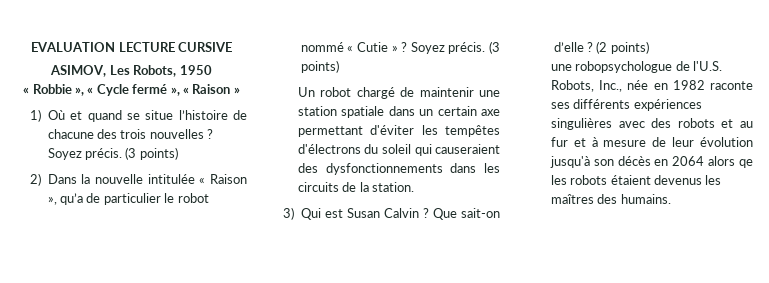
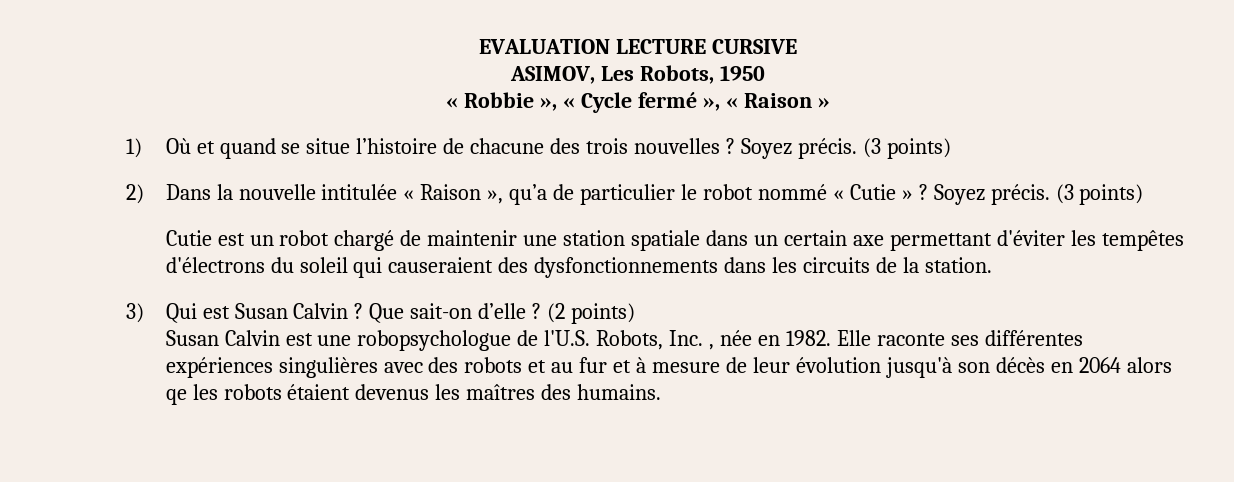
[297,87,315,97] Un -> [165,230,274,246] Cutie est un
(649, 47) none -> [165,330,313,346] Susan Calvin est
[599,80,705,92] Inc., née en 1982 -> [669,330,871,350] Inc. , née en 1982. Elle
[573,99,631,109] différents -> [984,330,1083,346] différentes

